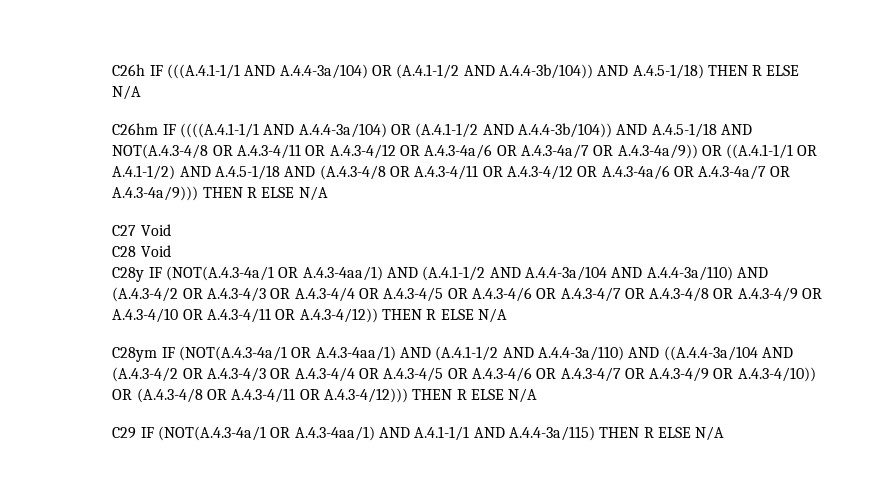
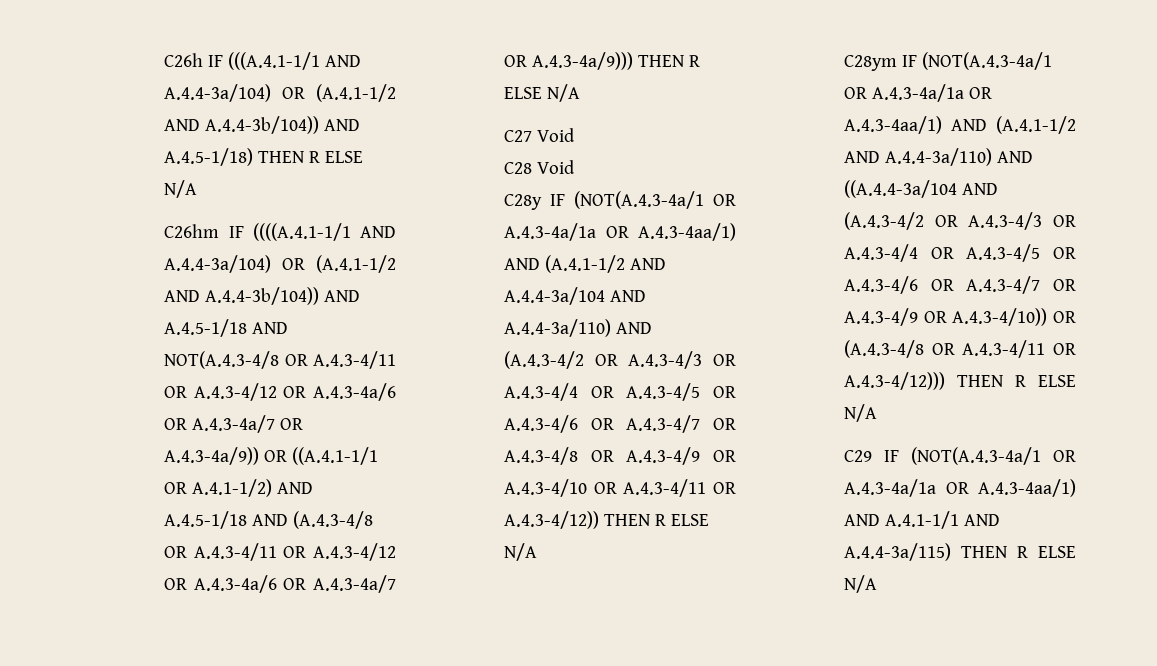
(299, 272) none -> [504,223,629,241] A.4.3-4a/1a OR
(312, 352) none -> [872,84,993,102] A.4.3-4a/1a OR
(291, 432) none -> [844,479,969,497] A.4.3-4a/1a OR

